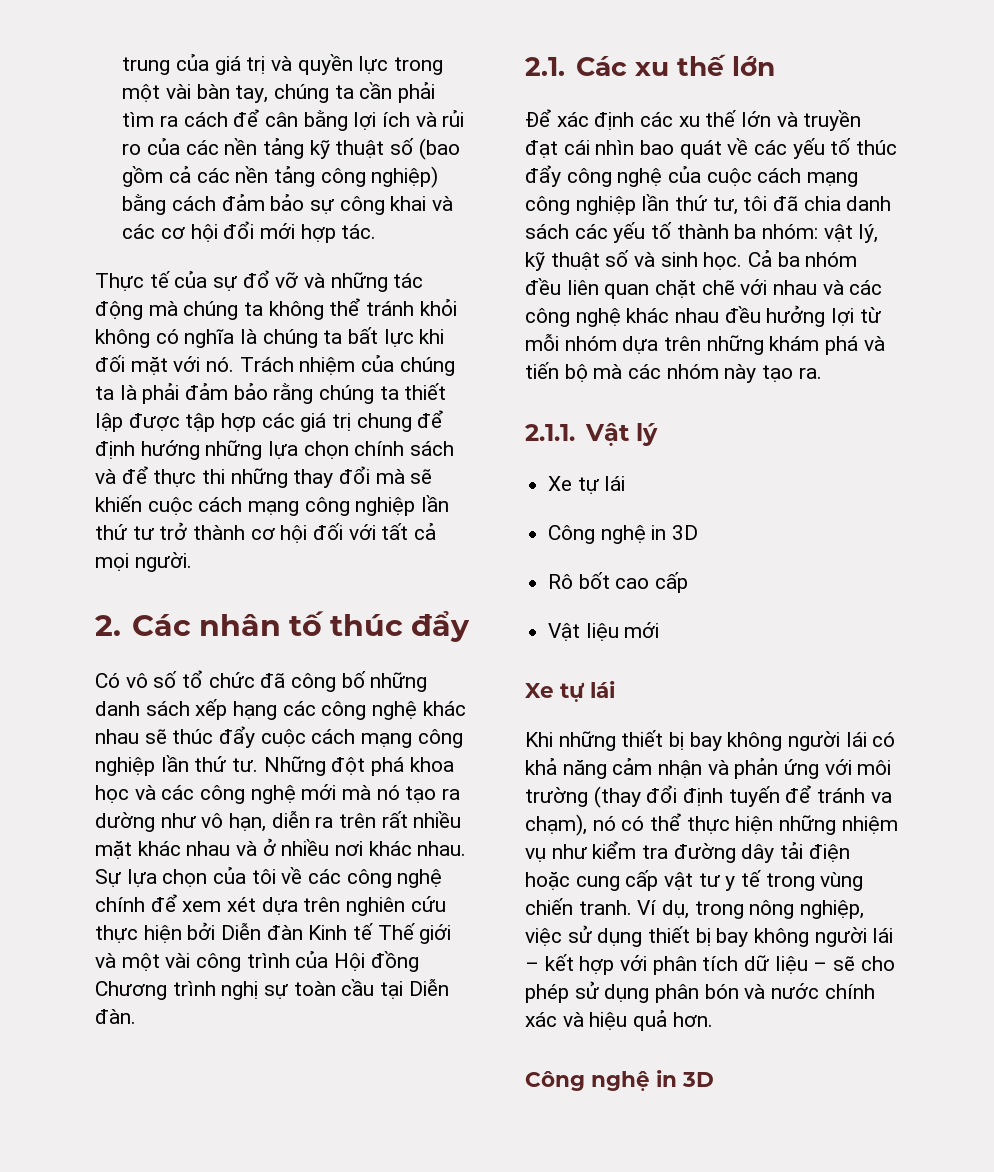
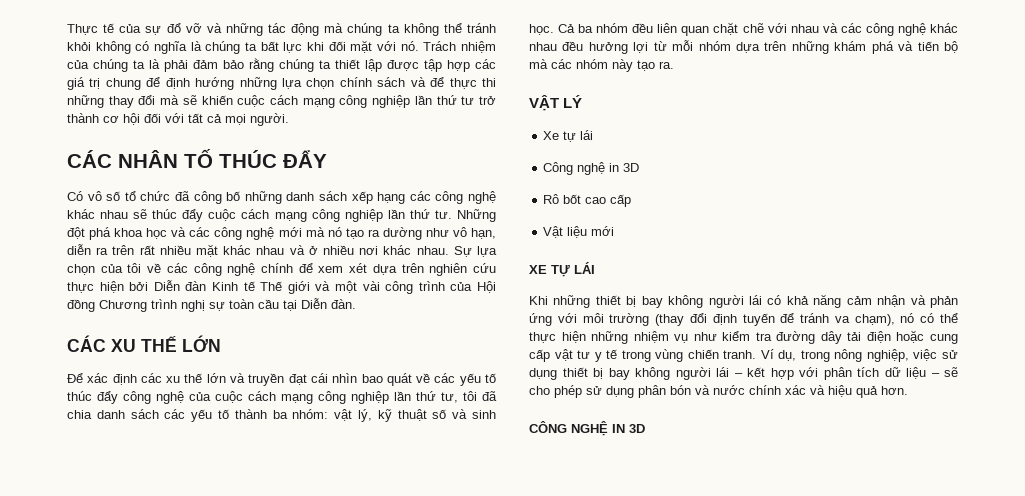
[122,54,444,75] [122,82,436,103] [122,109,465,131] [122,138,460,160] [122,166,439,188] [122,194,454,215] [122,221,377,243] trung của giá trị và quyền lực trong một vài bàn tay, chúng ta cần phải tìm ra cách để cân bằng lợi ích và rủi ro của các nền tảng kỹ thuật số (bao gồm cả các nền tảng công nghiệp) bằng cách đảm bảo sự công khai và các cơ hội đổi mới hợp tác. // -> (67, 29) none
[95,611,470,642] 2. Các nhân tố thúc đẩy -> [67,149,327,168] CÁC NHÂN TỐ THÚC ĐẨY
[525,54,775,76] 2.1. Các xu thế lớn -> [67,335,221,352] CÁC XU THẾ LỚN
[525,423,658,446] 2.1.1. Vật lý -> [529,95,583,111] VẬT LÝ
[525,681,615,702] Xe tự lái -> [529,262,595,277] XE TỰ LÁI
[525,1070,677,1091] Công nghệ in -> [529,421,625,436] CÔNG NGHỆ IN

